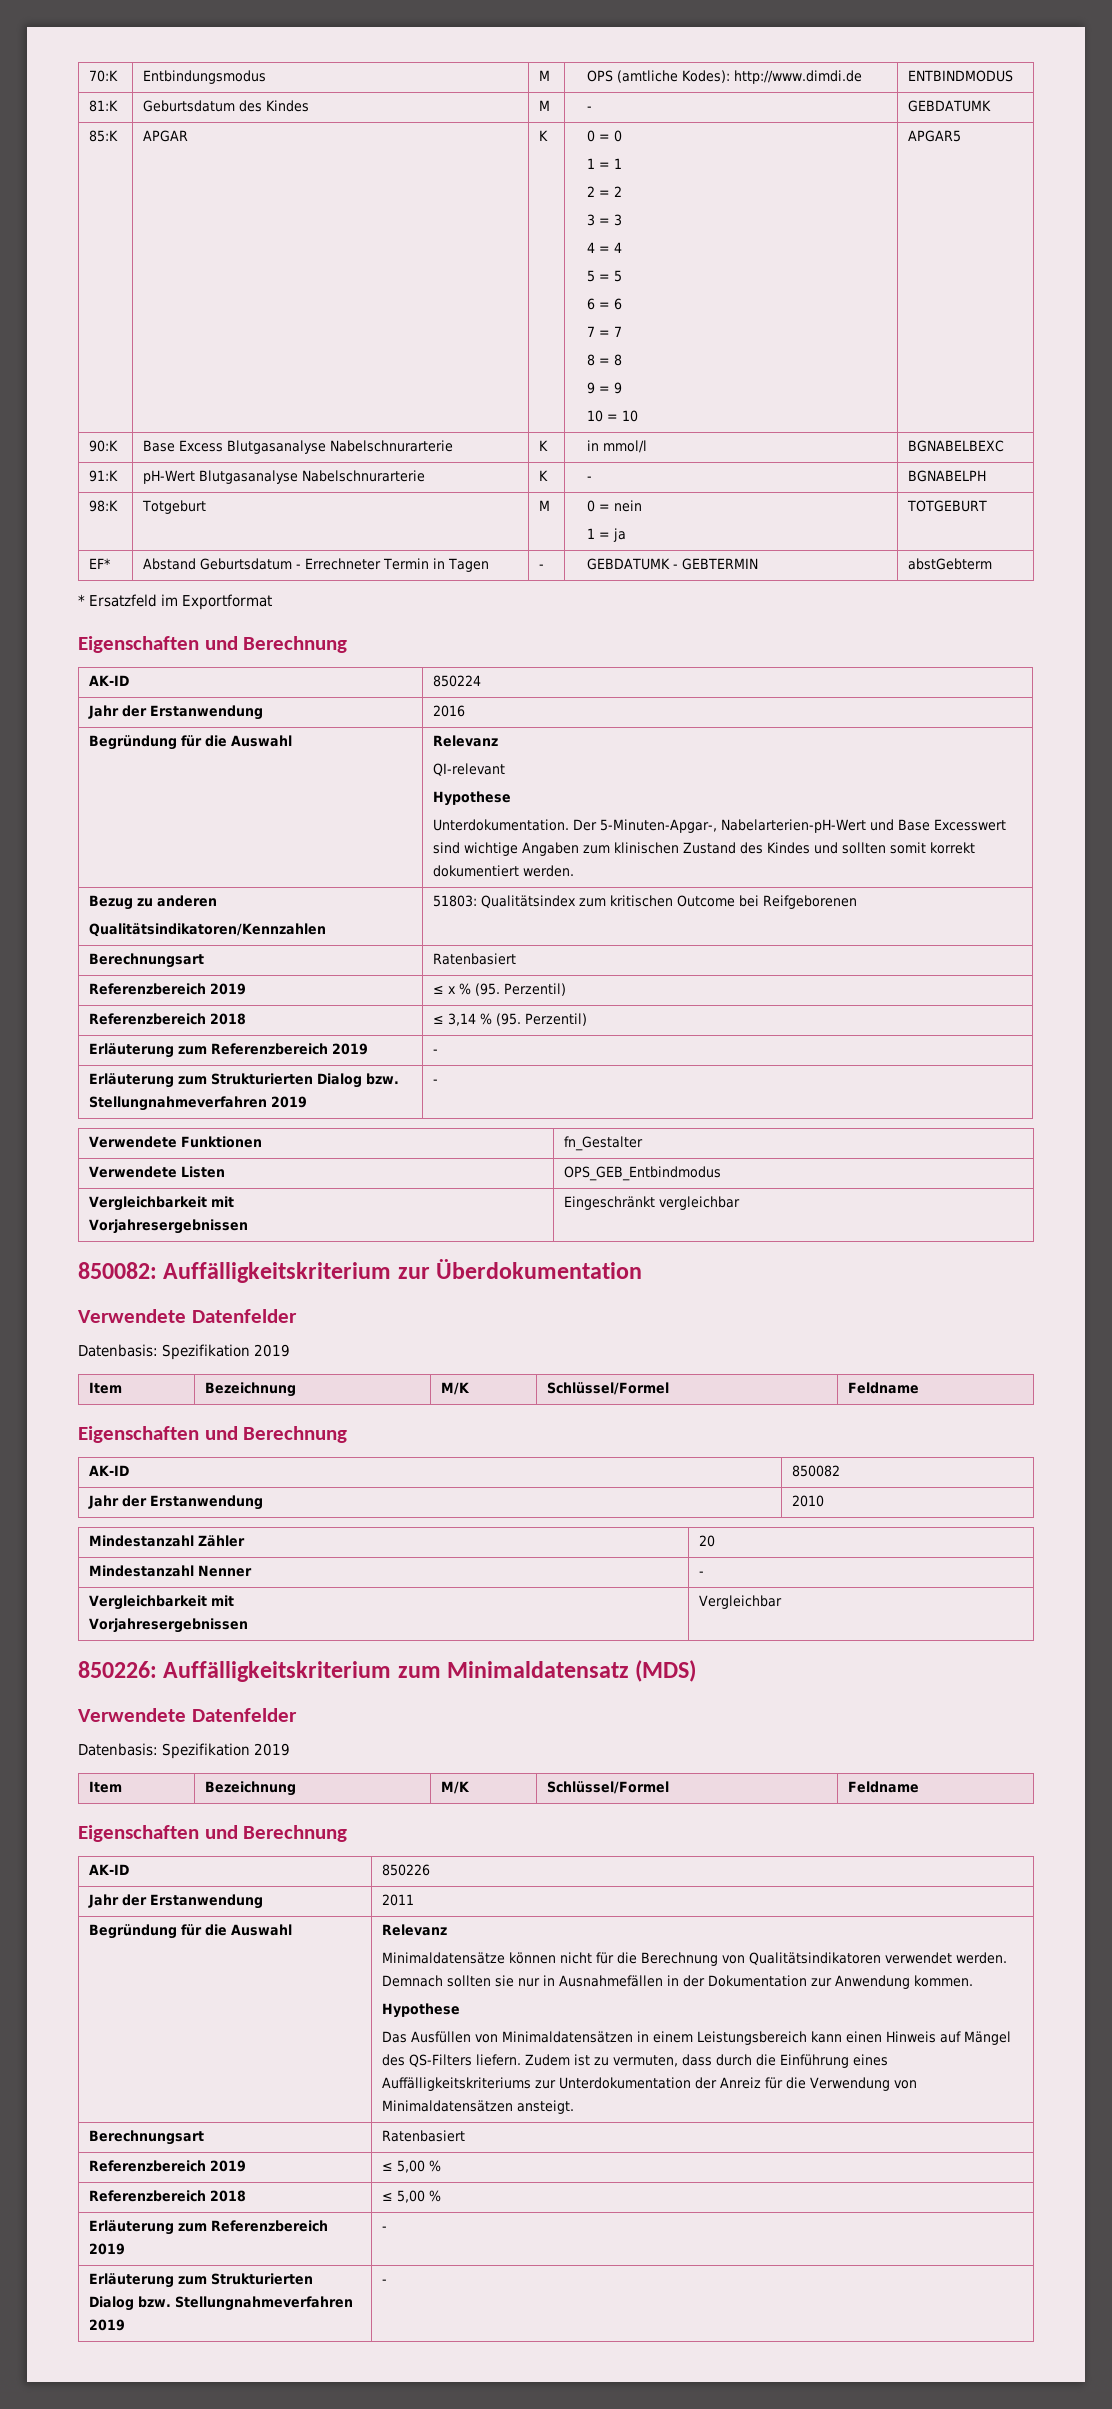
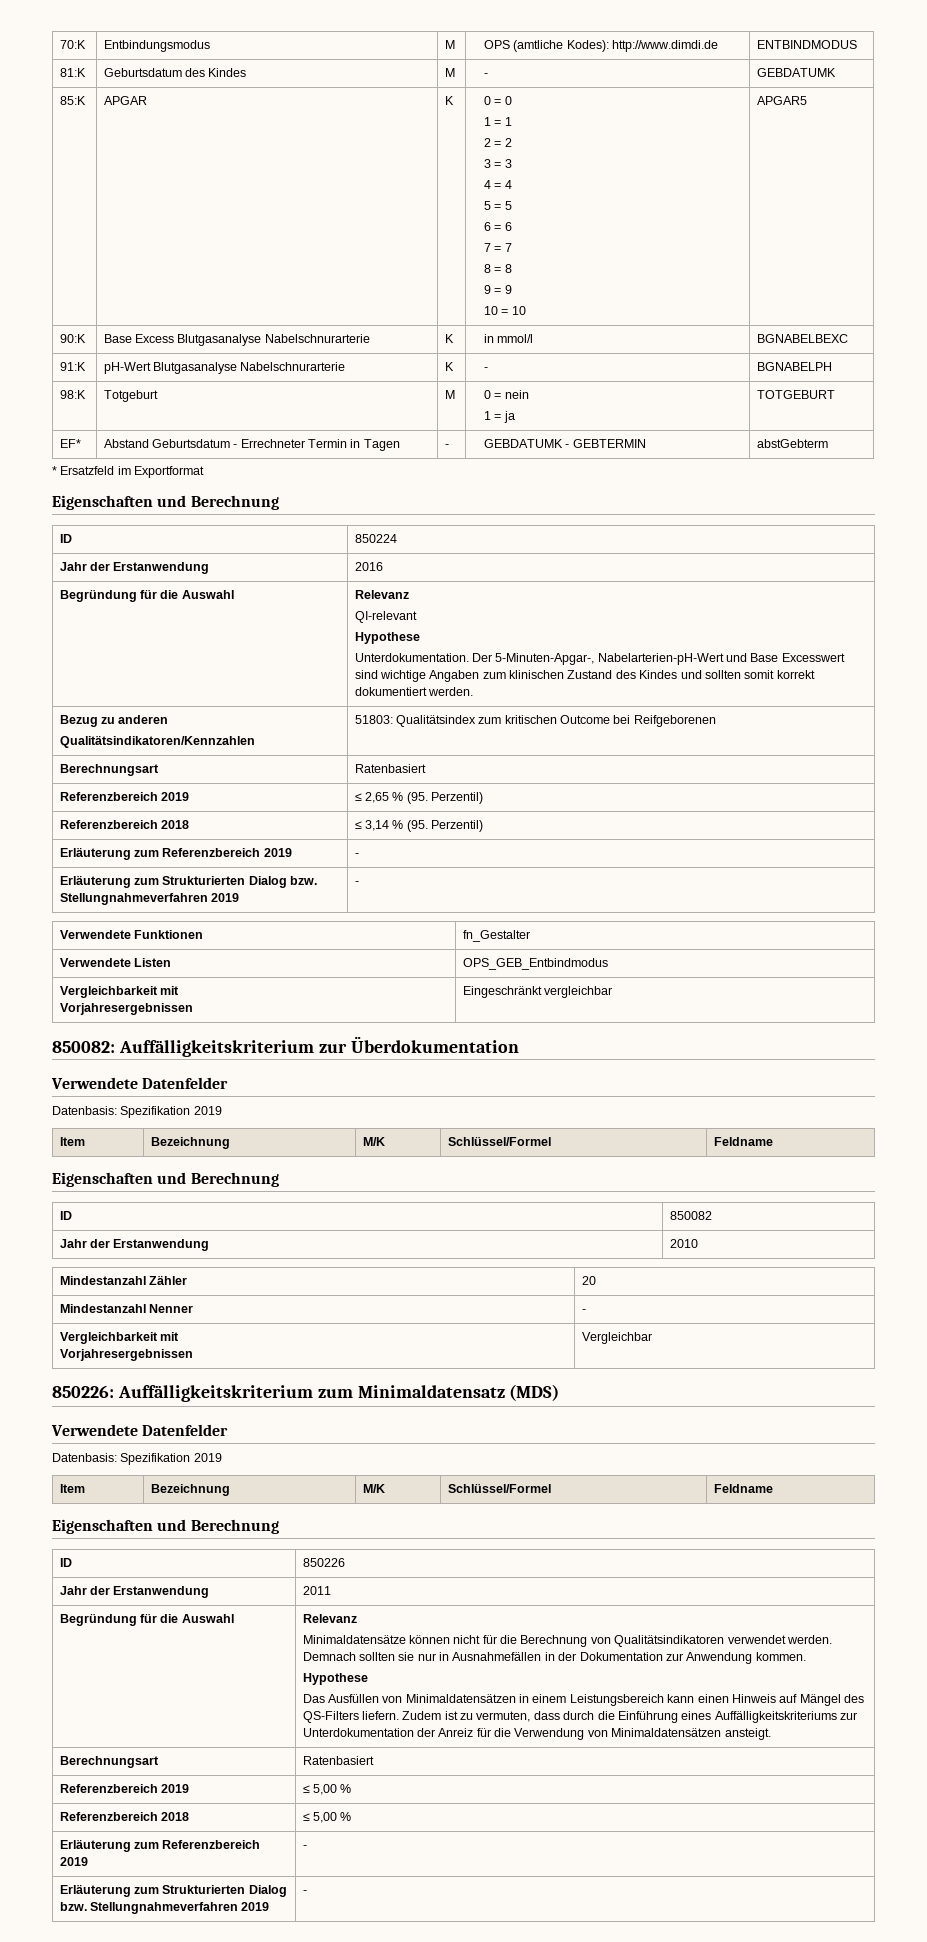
[88,675,129,686] AK-ID -> [59,534,72,543] ID
[447,986,456,994] x -> [364,792,389,803] 2,65
[88,1465,129,1476] AK-ID -> [59,1211,72,1220] ID
[88,1864,129,1875] AK-ID -> [59,1558,72,1567] ID

